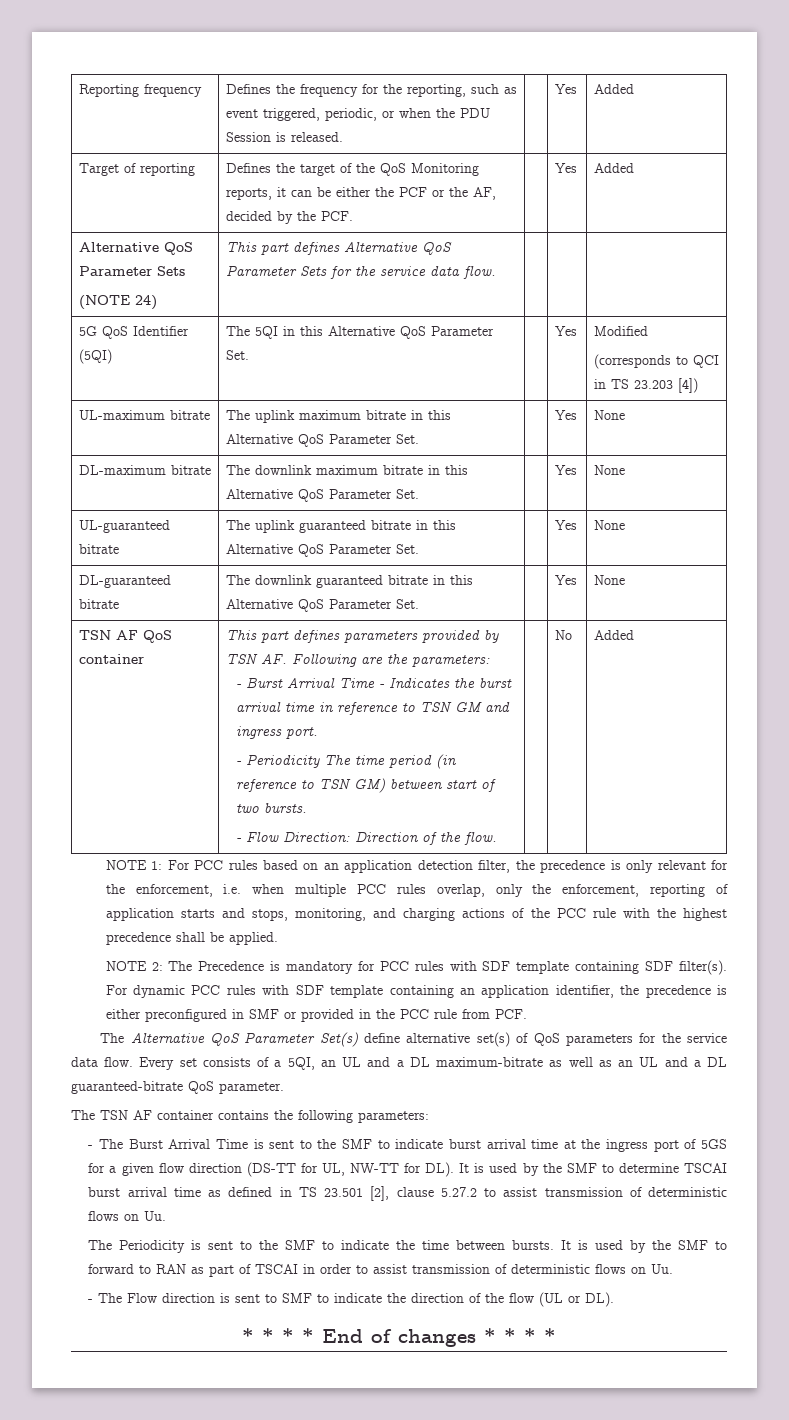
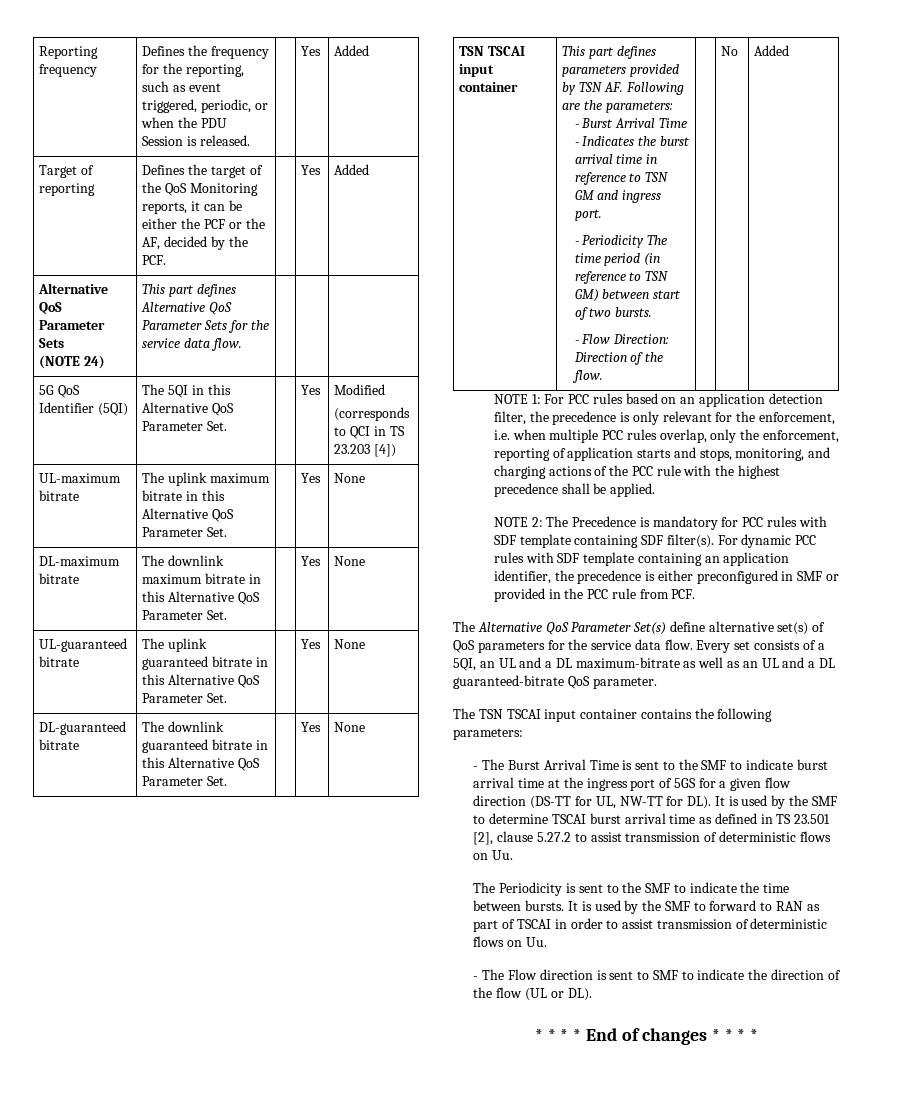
[115,630,172,643] AF QoS -> [488,46,526,56] [459,64,495,77] TSCAI input
[133,1110,152,1120] AF -> [506,709,577,722] TSCAI input

